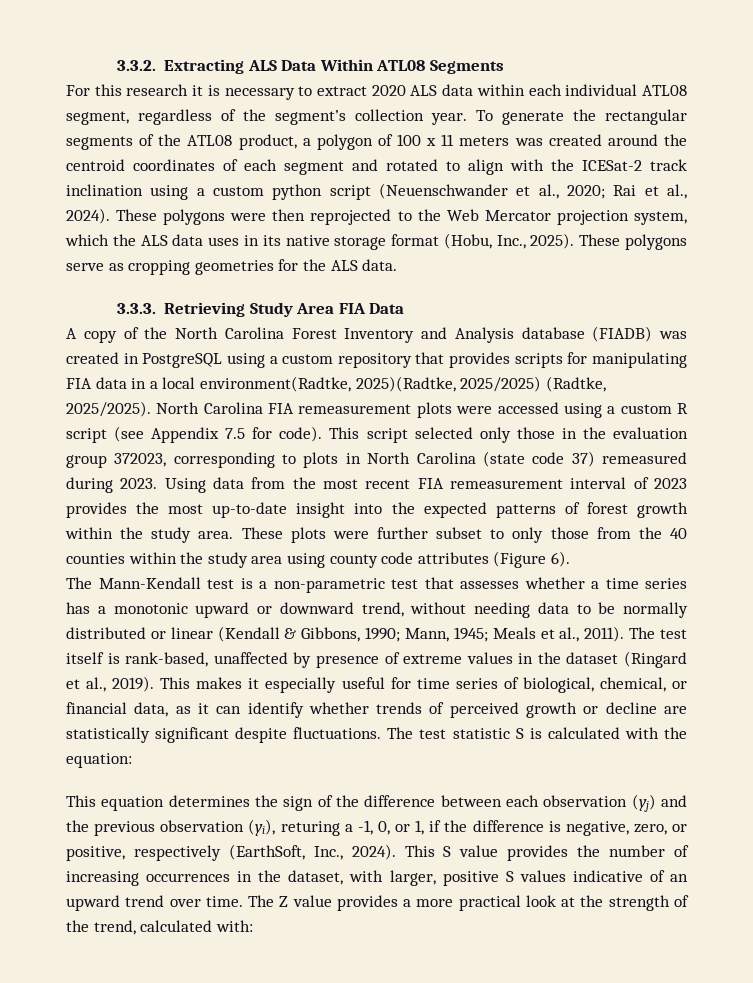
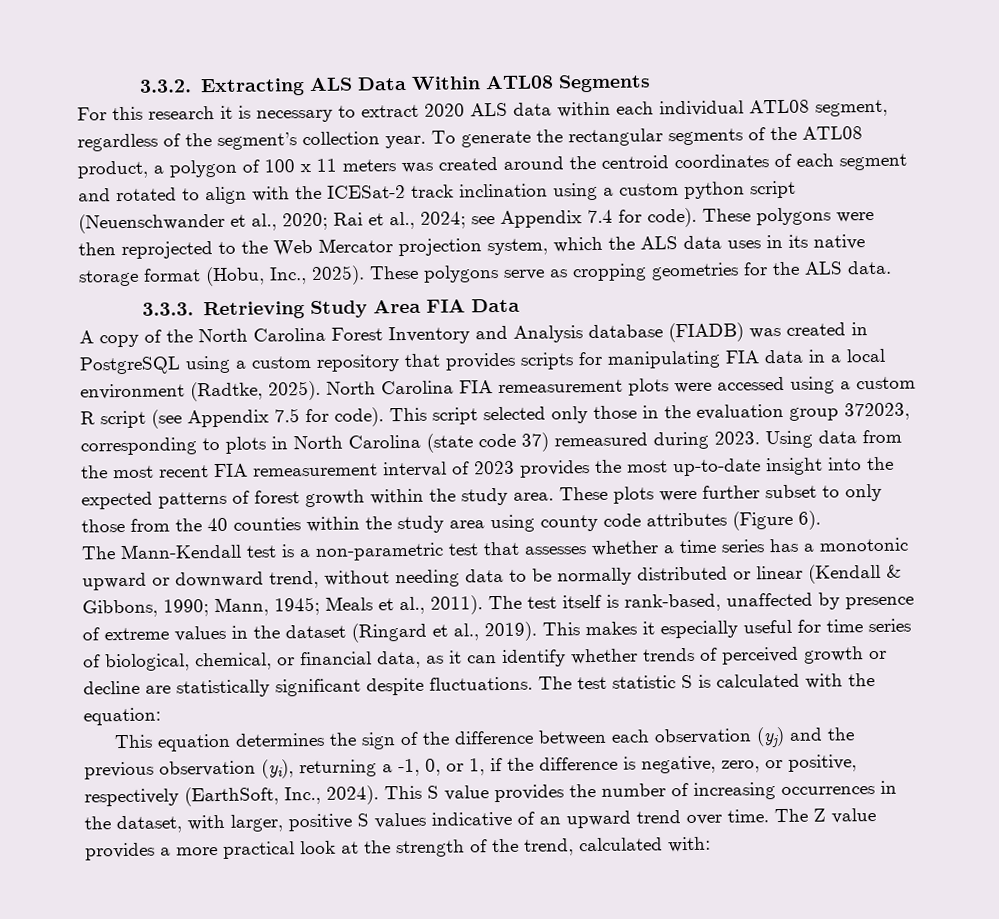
[66,208,110,224] 2024). -> [420,207,697,229] 2024; see Appendix 7.4 for code).
[199,376,606,392] [66,401,151,417] environment(Radtke, 2025)(Radtke, 2025/2025) (Radtke, 2025/2025). -> [80,380,321,402] environment (Radtke, 2025).
[280,821,340,836] returing -> [299,759,377,778] returning

